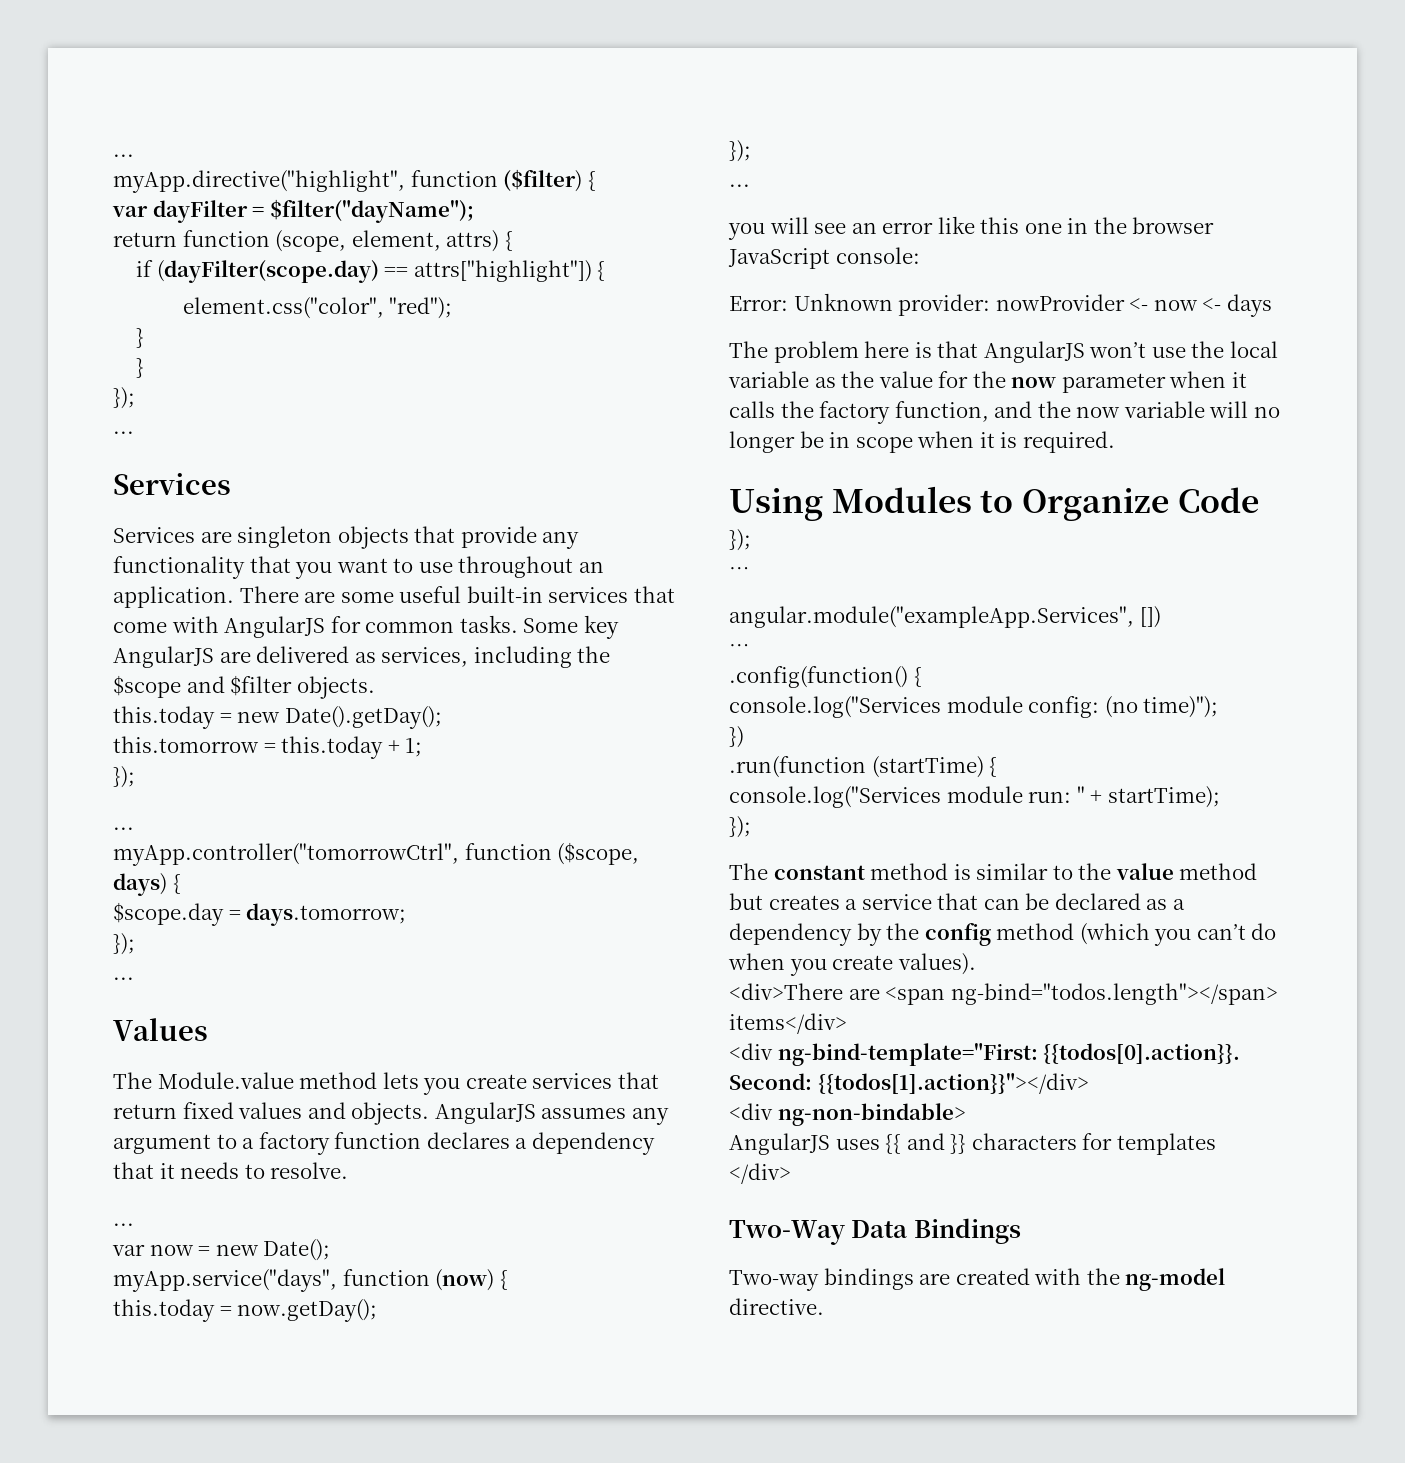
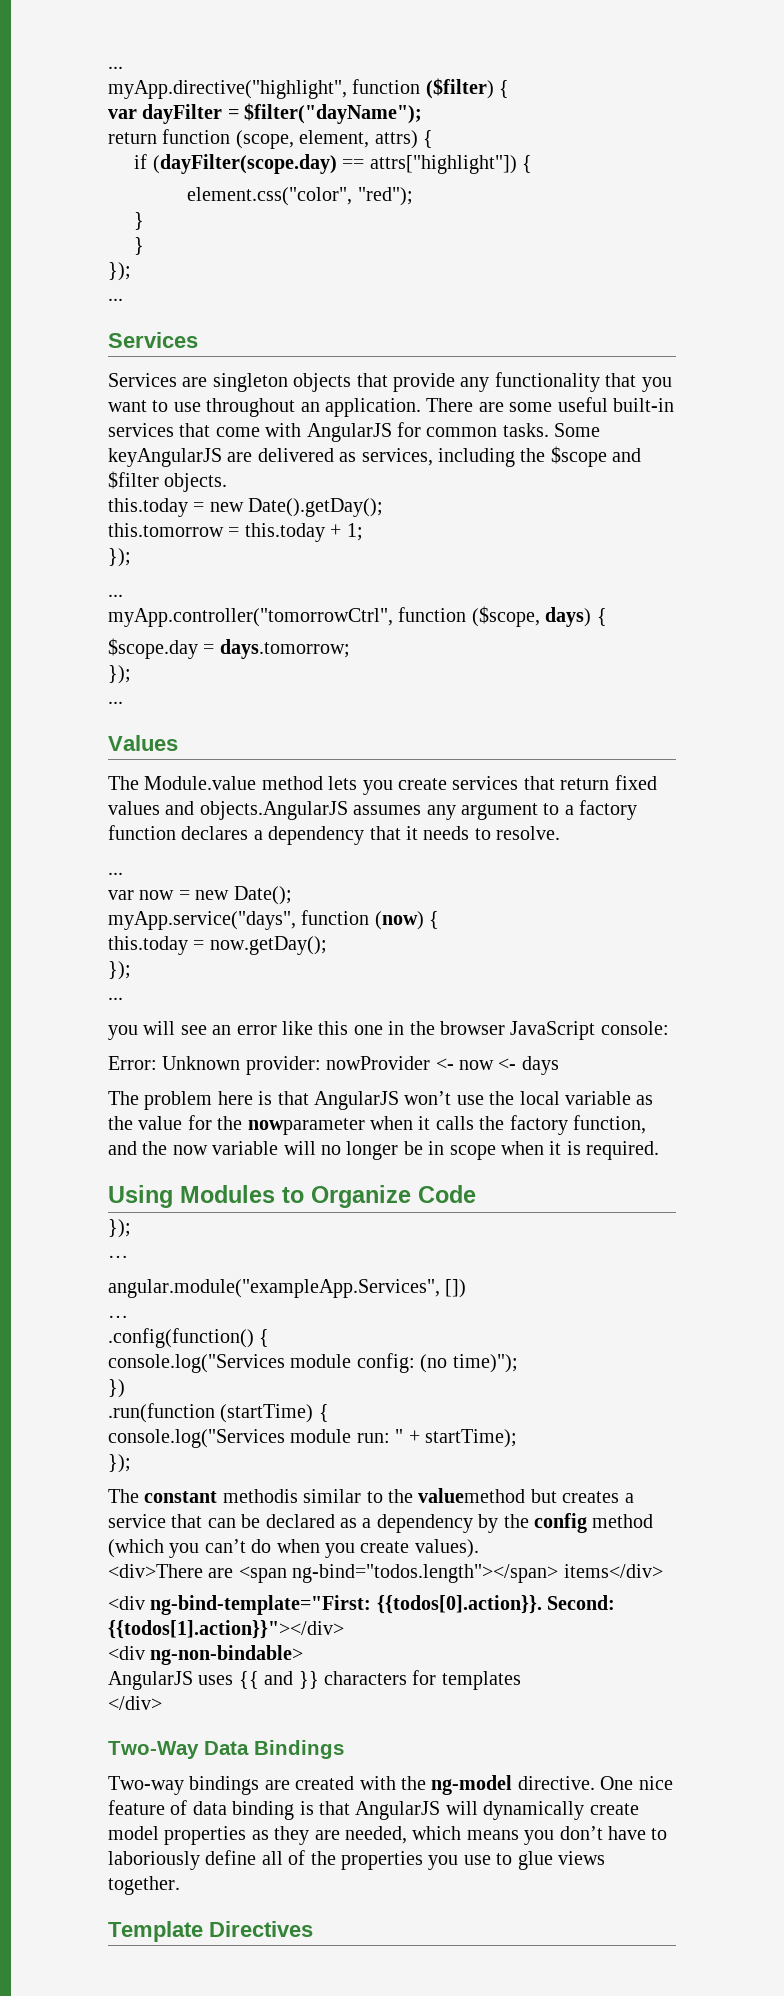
[583,615,619,639] [113,646,214,668] key AngularJS -> [108,448,222,467] keyAngularJS
[351,1102,536,1125] objects. AngularJS -> [199,801,348,820] objects.AngularJS
[1011,373,1166,393] now parameter -> [247,1118,365,1135] nowparameter
[870,863,971,880] method is -> [222,1489,298,1503] methodis
[1115,863,1258,880] value method -> [418,1488,526,1503] valuemethod
(824, 1306) none -> [600,1776,673,1790] [108,1800,639,1820] [108,1826,668,1845] [108,1850,605,1870] [108,1876,180,1895] [108,1921,313,1942] One nice feature of data binding is that AngularJS will dynamically create model properties as they are needed, which means you don’t have to laboriously define all of the properties you use to glue views together. // Template Directives

